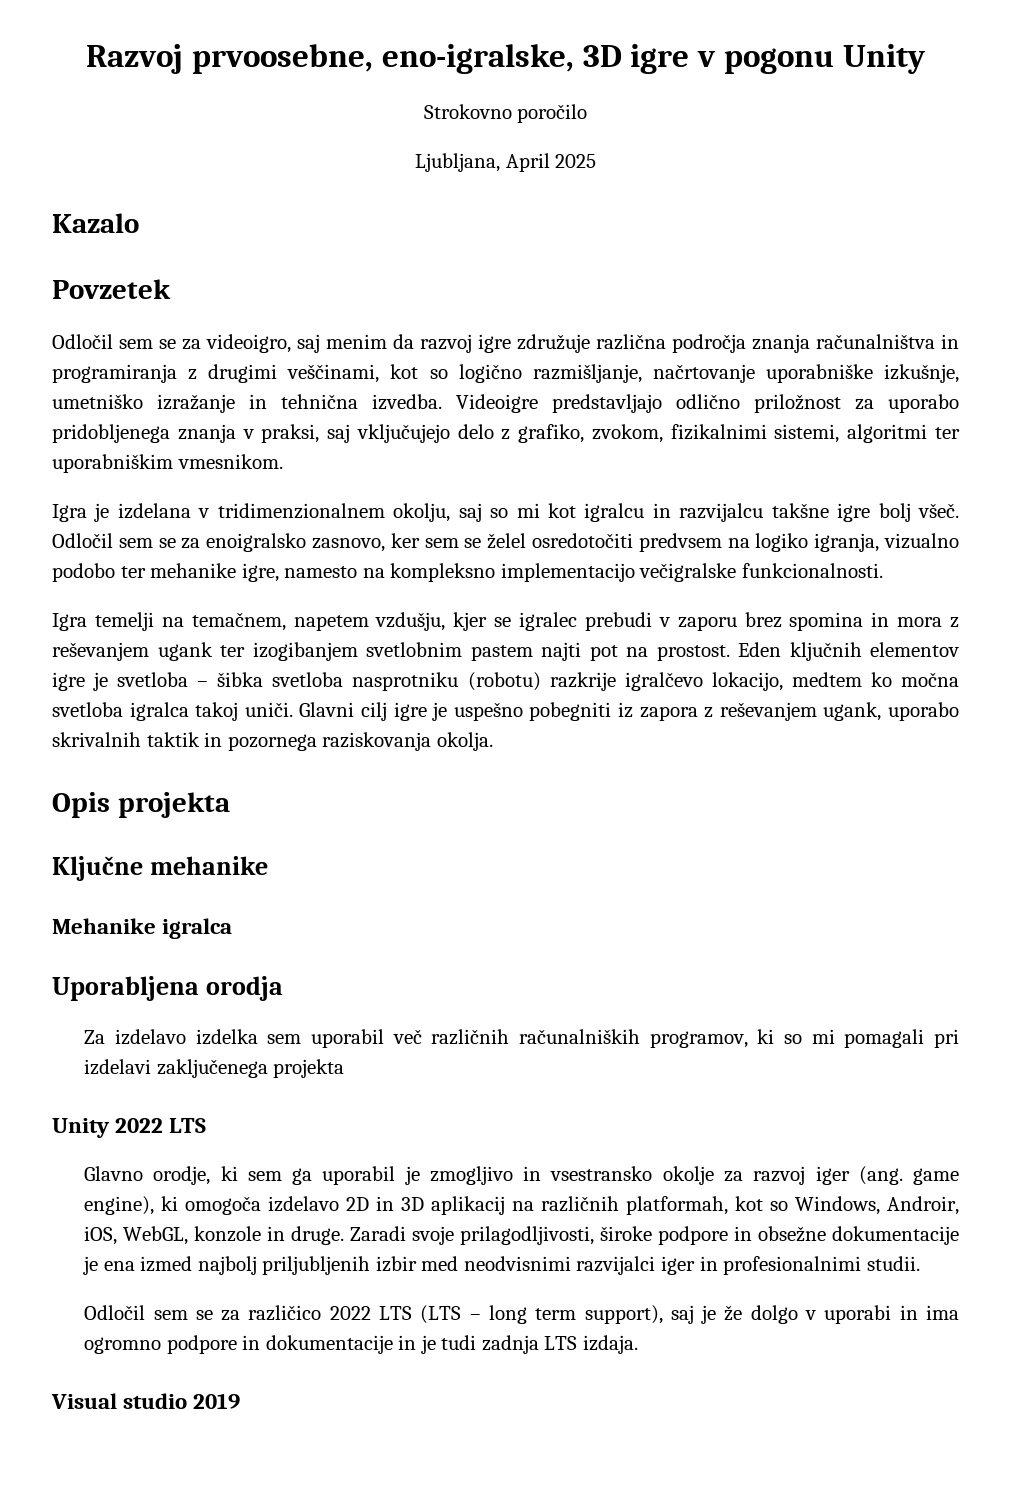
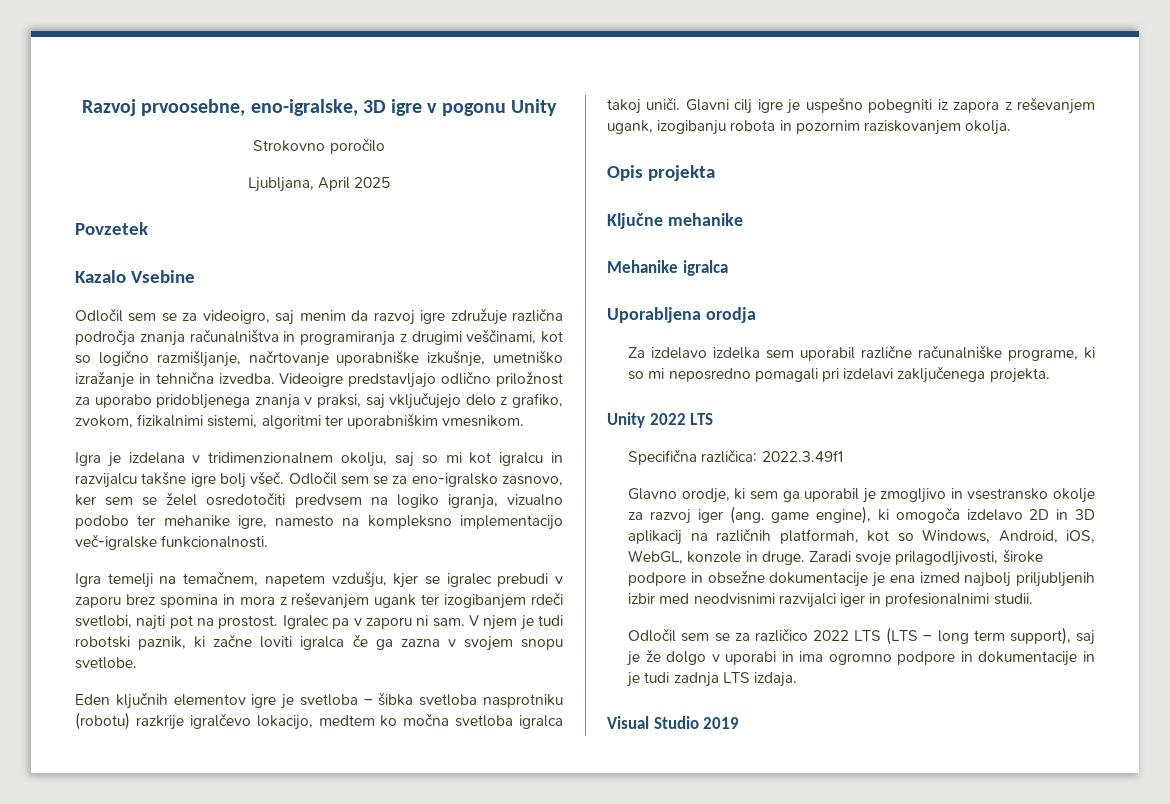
(597, 161) none -> [75,222,148,235] // Povzetek
[52,279,171,299] // Povzetek -> [131,270,196,283] Vsebine
[206,533,307,552] enoigralsko -> [411,473,498,487] eno-igralsko
[639,563,737,582] večigralske -> [75,534,157,550] več-igralske
[366,642,533,661] svetlobnim pastem -> [531,592,563,605] [75,615,132,628] rdeči svetlobi,
(730, 653) none -> [282,615,563,630] [75,634,563,651] [75,657,137,669] Igralec pa v zaporu ni sam. V njem je tudi robotski paznik, ki začne loviti igralca če ga zazna v svojem snopu svetlobe. //
[888,702,960,721] [52,732,432,751] uporabo skrivalnih taktik in pozornega raziskovanja -> [657,120,961,135] izogibanju robota in pozornim raziskovanjem
[392,1029,748,1048] več različnih računalniških programov, -> [861,345,1079,361] različne računalniške programe,
(835, 1036) none -> [668,368,751,382] neposredno
[273,1059,345,1078] projekta -> [989,368,1050,383] projekta.
(207, 1125) none -> [628,449,843,465] // Specifična različica: 2022.3.49f1
[887,1196,960,1215] Androir, -> [998,530,1058,543] Android,
[123,1393,188,1409] studio -> [653,716,699,729] Studio

